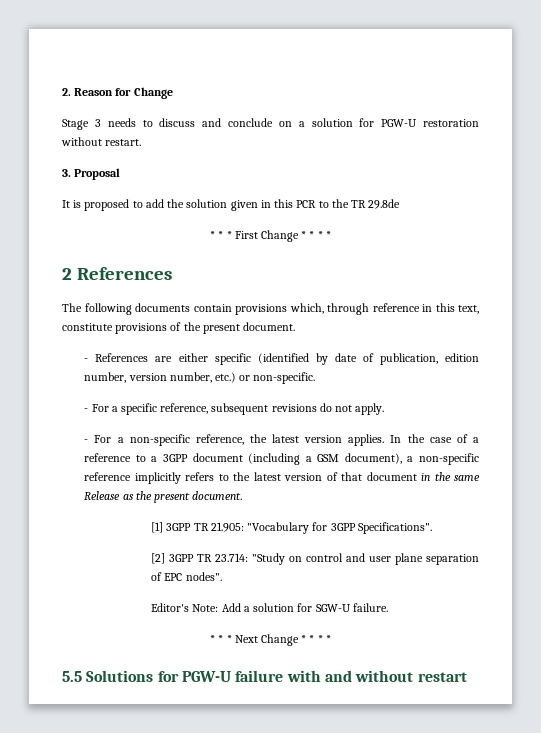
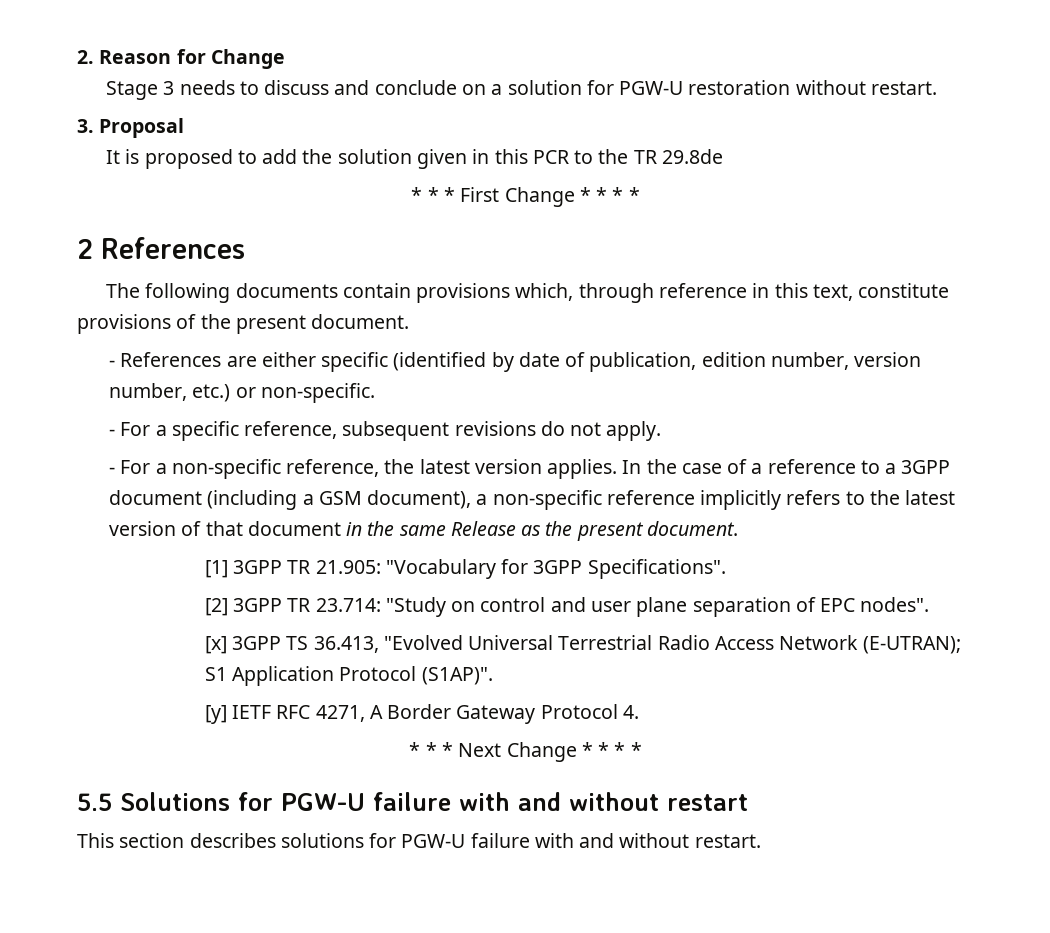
[151,603,388,612] Editor's Note: Add a solution for SGW-U failure. -> [204,635,961,654] [204,666,493,686] [204,704,640,724] [x] 3GPP TS 36.413, "Evolved Universal Terrestrial Radio Access Network (E-UTRAN); S1 Application Protocol (S1AP)". // [y] IETF RFC 4271, A Border Gateway Protocol 4.
(467, 677) none -> [77,833,761,848] // This section describes solutions for PGW-U failure with and without restart.

